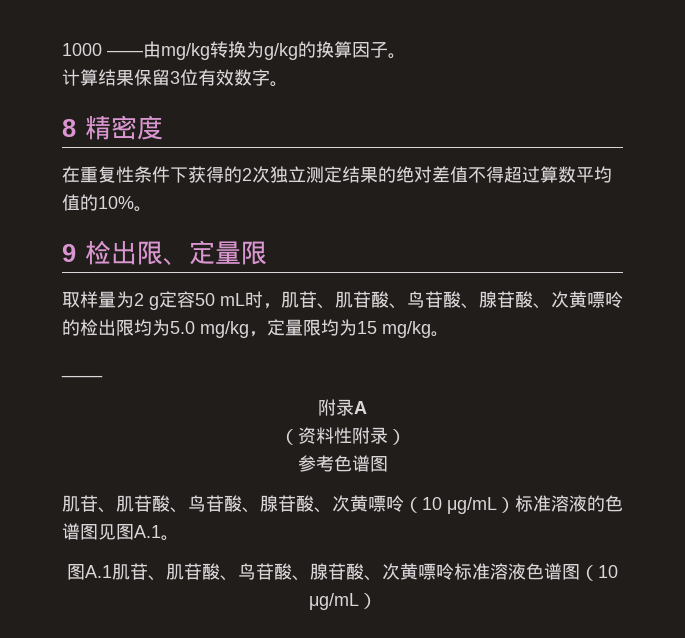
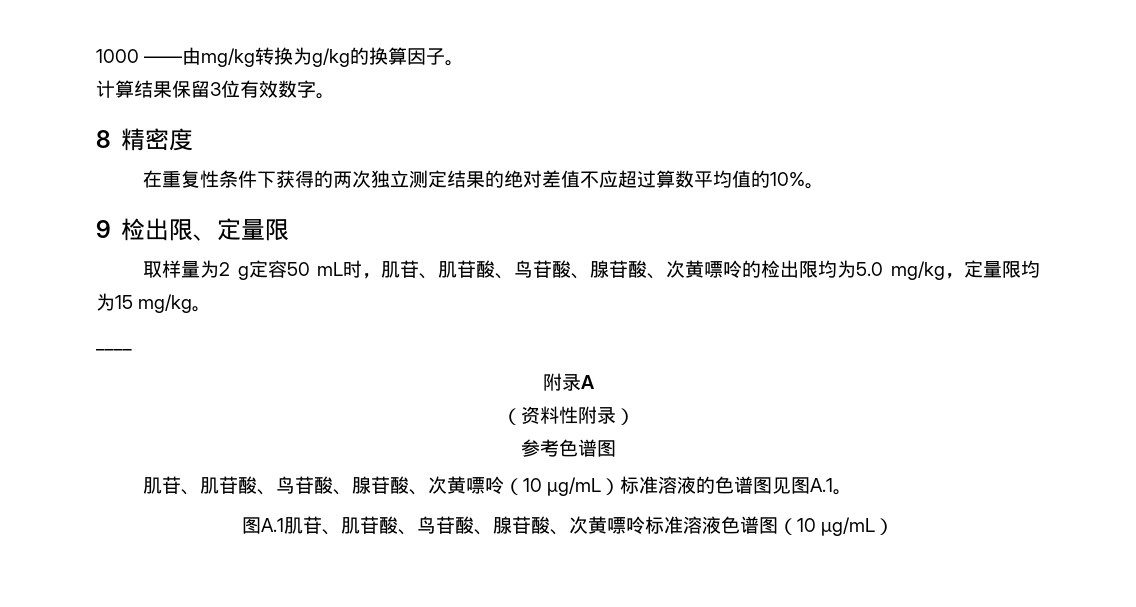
[242,168,252,181] 2 -> [332,171,352,188] 两
[486,166,504,183] 得 -> [598,170,618,188] 应

